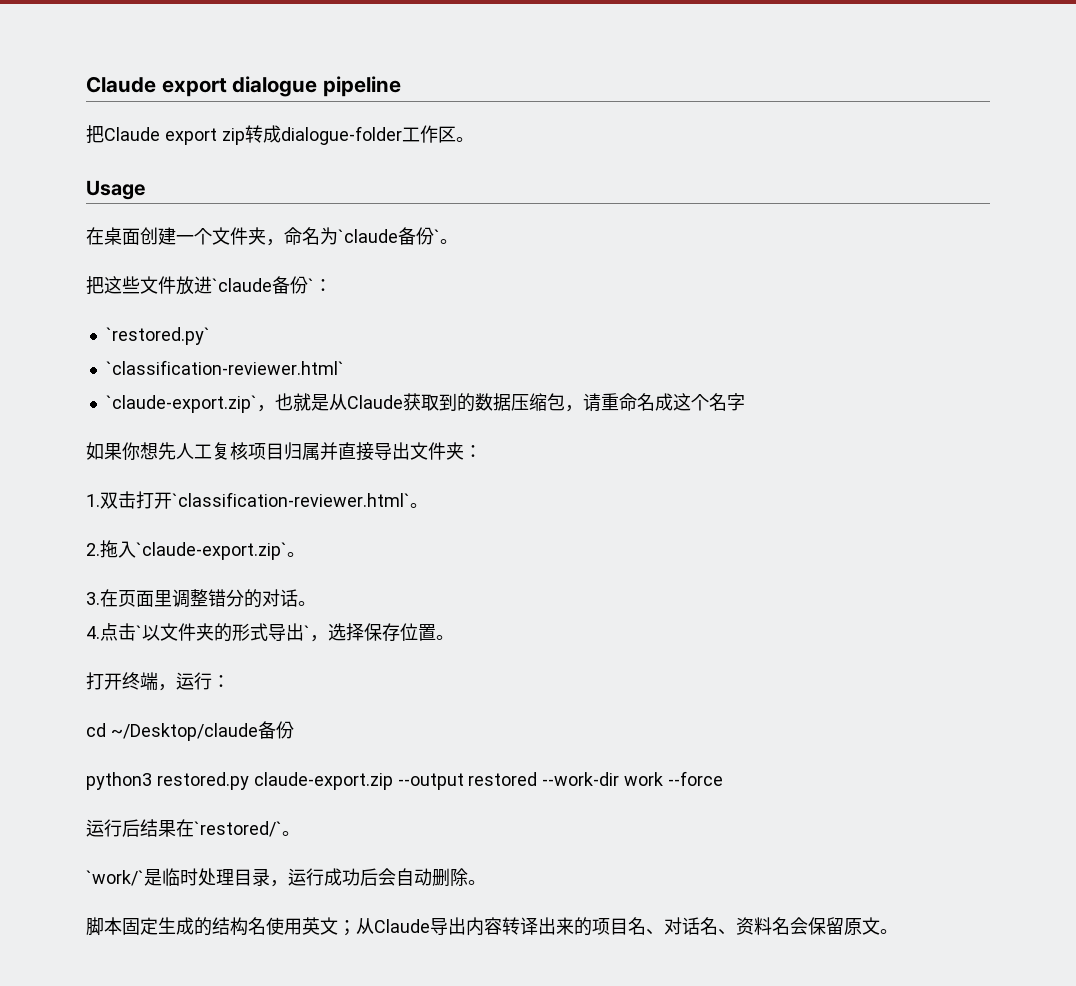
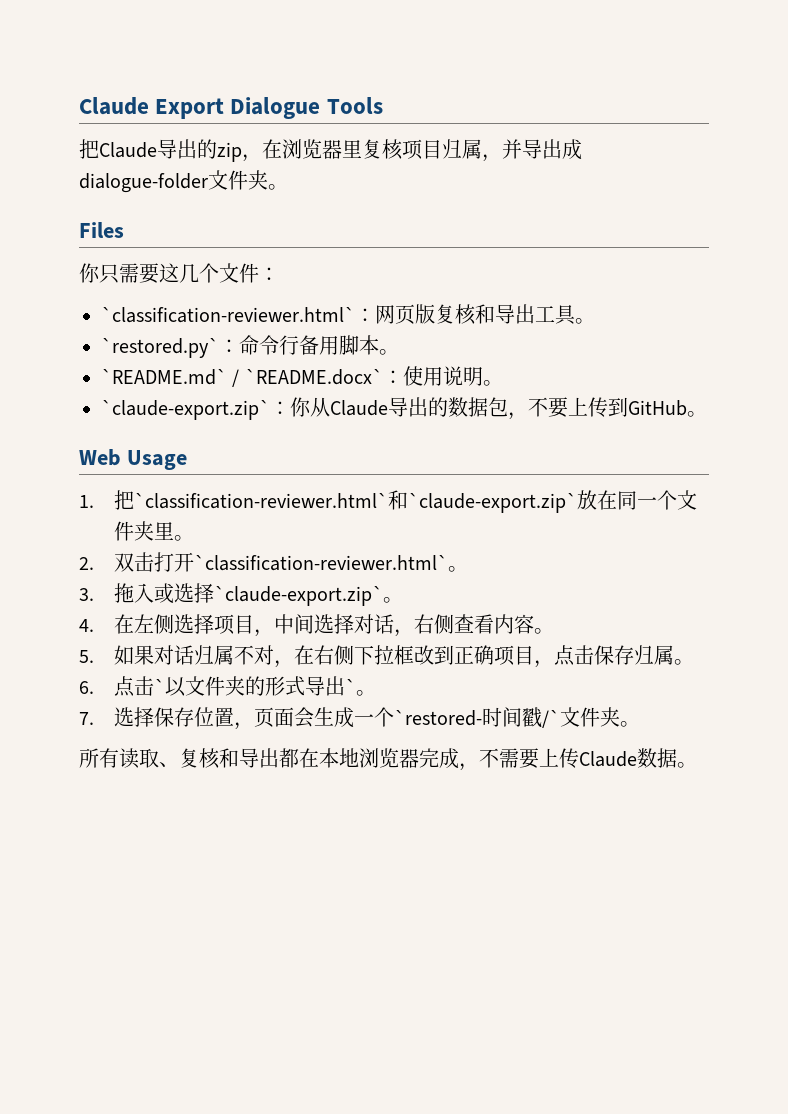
[86,76,402,97] Claude export dialogue pipeline -> [79,97,383,119] Claude Export Dialogue Tools
[164,125,474,145] [86,180,145,200] [86,227,458,246] [86,276,332,295] [105,327,210,345] [105,360,344,375] [105,393,745,413] [86,442,482,461] [86,491,428,509] [86,540,305,560] [86,589,316,608] [86,626,100,639] export zip转成dialogue-folder工作区。 // Usage // 在桌面创建一个文件夹，命名为`claude备份`。 // 把这些文件放进`claude备份`： // `restored.py` // `classification-reviewer.html` // `claude-export.zip`，也就是从Claude获取到的数据压缩包，请重命名成这个名字 // 如果你想先人工复核项目归属并直接导出文件夹： // 1.双击打开`classification-reviewer.html`。 // 2.拖入`claude-export.zip`。 // 3.在页面里调整错分的对话。 // 4. -> [157,139,582,162] [79,170,288,193] [79,222,124,238] [79,263,279,284] [101,304,595,325] [101,335,399,358] [101,366,503,387] [101,397,707,420] [79,449,187,470] [79,490,698,513] [114,521,195,541] [79,552,469,572] [79,583,404,606] [79,614,555,637] [79,645,695,668] [79,681,94,694] 导出的zip，在浏览器里复核项目归属，并导出成dialogue-folder文件夹。 // Files // 你只需要这几个文件： // `classification-reviewer.html`：网页版复核和导出工具。 // `restored.py`：命令行备用脚本。 // `README.md` / `README.docx`：使用说明。 // `claude-export.zip`：你从Claude导出的数据包，不要上传到GitHub。 // Web Usage // 1.把`classification-reviewer.html`和`claude-export.zip`放在同一个文件夹里。 // 2.双击打开`classification-reviewer.html`。 // 3.拖入或选择`claude-export.zip`。 // 4.在左侧选择项目，中间选择对话，右侧查看内容。 // 5.如果对话归属不对，在右侧下拉框改到正确项目，点击保存归属。 // 6.
[310,635,328,642] ， -> [356,690,377,696] [79,712,94,725] 。 // 7.
[436,635,454,640] [86,672,230,691] [86,721,294,741] [86,771,724,790] [86,819,300,837] [86,868,486,887] [86,917,880,936] 。 // 打开终端，运行： // cd ~/Desktop/claude备份 // python3 restored.py claude-export.zip --output restored --work-dir work --force // 运行后结果在`restored/`。 // `work/`是临时处理目录，运行成功后会自动删除。 // 脚本固定生成的结构名使用英文；从Claude导出内容转译出来的项目名、对话名、资料名会保留原文 -> [234,707,641,730] [79,748,677,771] ，页面会生成一个`restored-时间戳/`文件夹。 // 所有读取、复核和导出都在本地浏览器完成，不需要上传Claude数据

